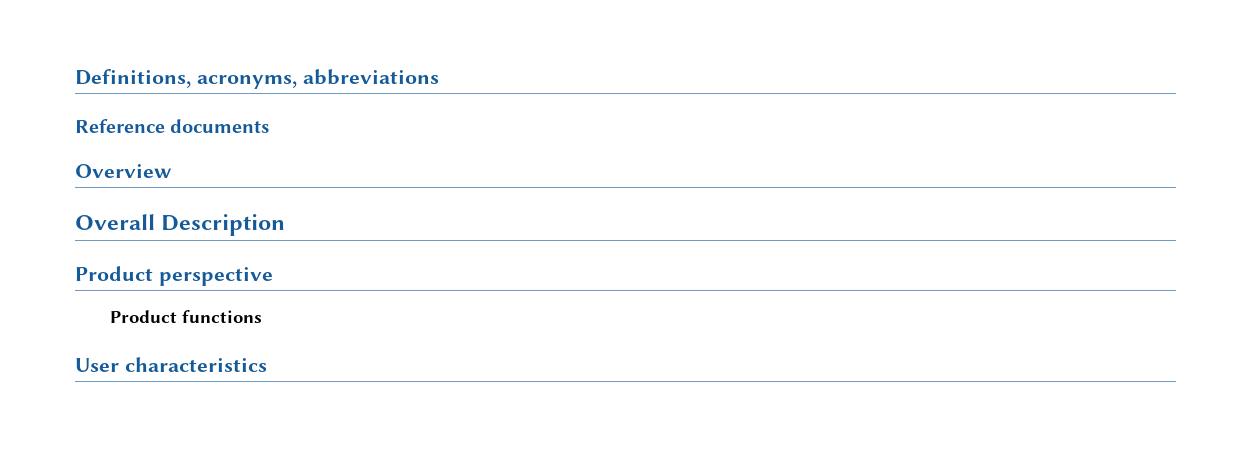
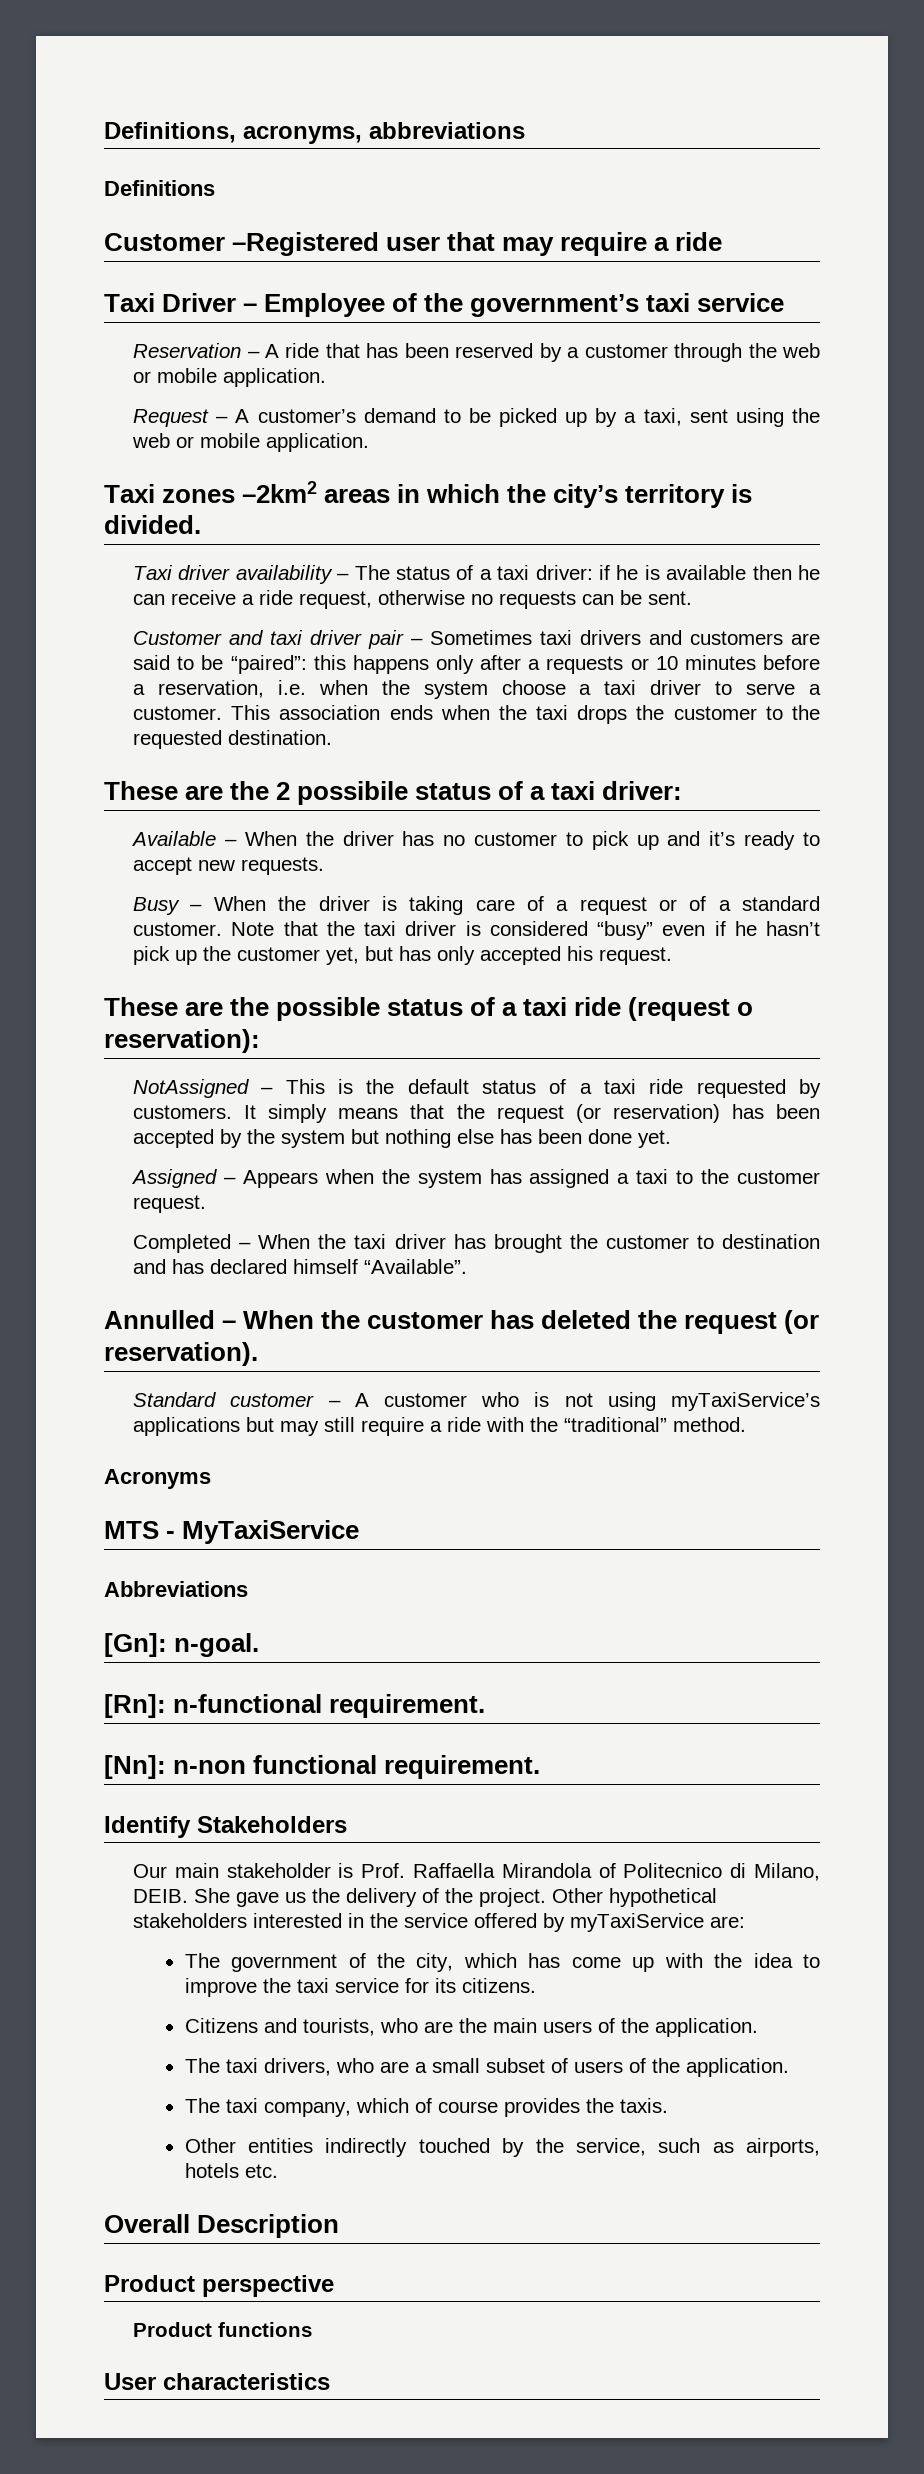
[75,119,270,133] [75,164,172,178] Reference documents // Overview -> [104,180,215,196] [104,232,723,256] [104,293,785,317] [133,343,820,362] [133,368,327,387] [133,408,820,427] [132,433,370,452] [104,481,753,508] [104,515,201,534] [133,565,821,584] [133,590,693,609] [133,630,820,649] [133,655,820,674] [133,680,822,699] [133,705,820,724] [133,730,333,749] [104,781,683,805] [131,831,821,850] [133,857,325,875] [133,896,821,915] [133,921,820,940] [133,946,673,965] [104,997,754,1021] [104,1029,260,1053] [133,1079,821,1098] [133,1104,820,1123] [133,1129,672,1148] [131,1169,821,1188] [133,1195,207,1213] [133,1234,820,1253] [133,1259,468,1274] [104,1310,820,1334] [104,1342,258,1366] [133,1392,820,1411] [133,1417,747,1436] [104,1469,211,1489] [104,1520,360,1544] [104,1581,248,1597] [104,1633,260,1657] [104,1694,486,1718] [104,1755,541,1779] [104,1816,347,1838] [133,1863,820,1881] [133,1888,718,1907] [133,1913,746,1932] [184,1953,820,1972] [184,1978,536,1997] [184,2018,758,2037] [184,2058,789,2077] [184,2098,668,2117] [184,2138,821,2157] [184,2163,278,2178] Definitions // Customer –Registered user that may require a ride // Taxi Driver – Employee of the government’s taxi service // Reservation – A ride that has been reserved by a customer through the web or mobile application. // Request – A customer’s demand to be picked up by a taxi, sent using the web or mobile application. // Taxi zones –2km2 areas in which the city’s territory is divided. // Taxi driver availability – The status of a taxi driver: if he is available then he can receive a ride request, otherwise no requests can be sent. // Customer and taxi driver pair – Sometimes taxi drivers and customers are said to be “paired”: this happens only after a requests or 10 minutes before a reservation, i.e. when the system choose a taxi driver to serve a customer. This association ends when the taxi drops the customer to the requested destination. // These are the 2 possibile status of a taxi driver: // Available – When the driver has no customer to pick up and it’s ready to accept new requests. // Busy – When the driver is taking care of a request or of a standard customer. Note that the taxi driver is considered “busy” even if he hasn’t pick up the customer yet, but has only accepted his request. // These are the possible status of a taxi ride (request o reservation): // NotAssigned – This is the default status of a taxi ride requested by customers. It simply means that the request (or reservation) has been accepted by the system but nothing else has been done yet. // Assigned – Appears when the system has assigned a taxi to the customer request. // Completed – When the taxi driver has brought the customer to destination and has declared himself “Available”. // Annulled – When the customer has deleted the request (or reservation). // Standard customer – A customer who is not using myTaxiService’s applications but may still require a ride with the “traditional” method. // Acronyms // MTS - MyTaxiService // Abbreviations // [Gn]: n-goal. // [Rn]: n-functional requirement. // [Nn]: n-non functional requirement. // Identify Stakeholders // Our main stakeholder is Prof. Raffaella Mirandola of Politecnico di Milano, DEIB. She gave us the delivery of the project. Other hypothetical stakeholders interested in the service offered by myTaxiService are: // The government of the city, which has come up with the idea to improve the taxi service for its citizens. // Citizens and tourists, who are the main users of the application. // The taxi drivers, who are a small subset of users of the application. // The taxi company, which of course provides the taxis. // Other entities indirectly touched by the service, such as airports, hotels etc.

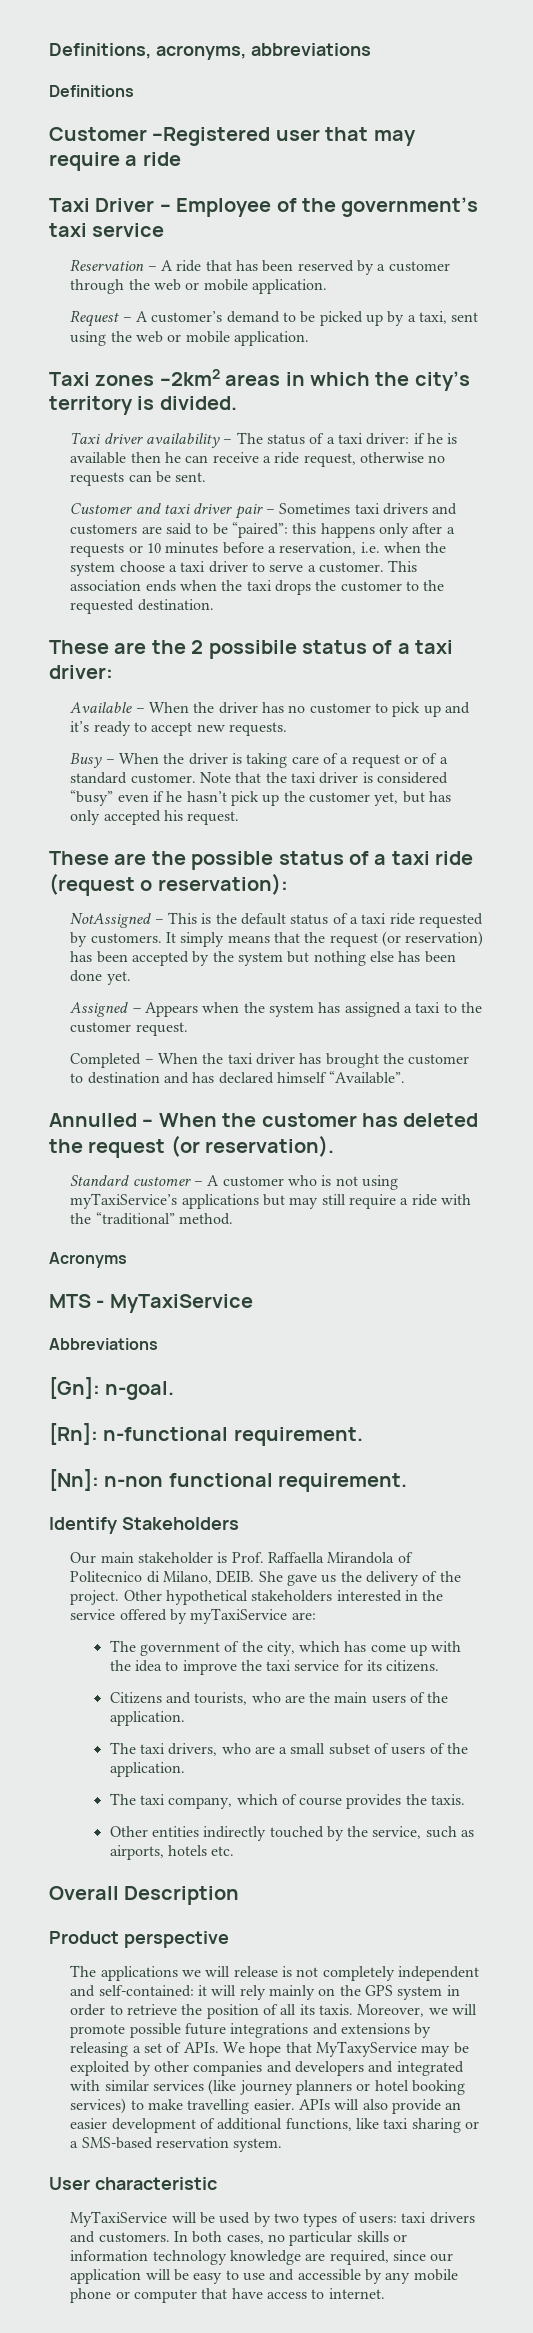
[133,2322,313,2337] [104,2373,330,2390] Product functions // User characteristics -> [70,1965,480,1981] [70,1985,460,2000] [70,2004,478,2019] [70,2023,432,2038] [70,2041,469,2057] [70,2061,464,2076] [70,2079,466,2095] [70,2098,462,2114] [70,2118,480,2133] [70,2137,283,2152] [49,2177,217,2190] [70,2211,475,2227] [70,2231,408,2246] [70,2250,454,2265] [70,2269,458,2284] [70,2288,385,2303] The applications we will release is not completely independent and self-contained: it will rely mainly on the GPS system in order to retrieve the position of all its taxis. Moreover, we will promote possible future integrations and extensions by releasing a set of APIs. We hope that MyTaxyService may be exploited by other companies and developers and integrated with similar services (like journey planners or hotel booking services) to make travelling easier. APIs will also provide an easier development of additional functions, like taxi sharing or a SMS-based reservation system. // User characteristic // MyTaxiService will be used by two types of users: taxi drivers and customers. In both cases, no particular skills or information technology knowledge are required, since our application will be easy to use and accessible by any mobile phone or computer that have access to internet.

